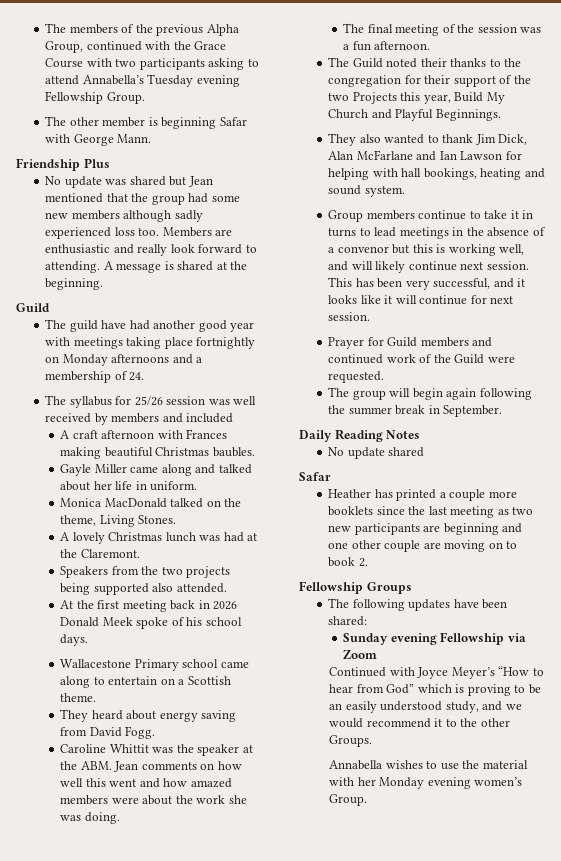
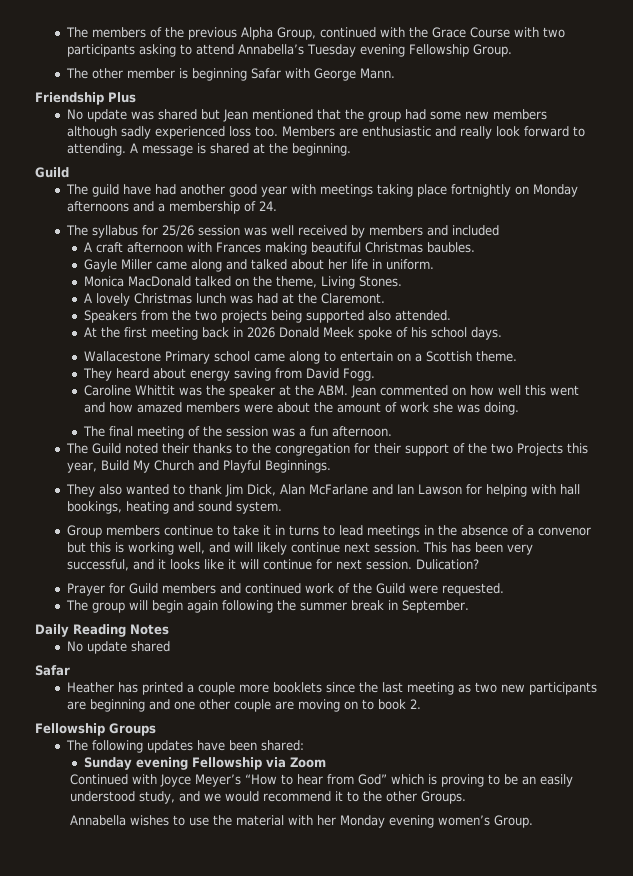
[141,762,197,770] comments -> [379,385,448,396] commented
(193, 799) none -> [336,402,397,413] amount of
(371, 316) none -> [415,559,479,570] Dulication?

